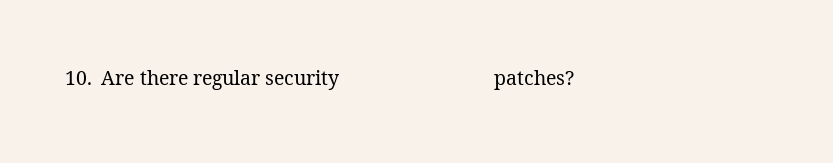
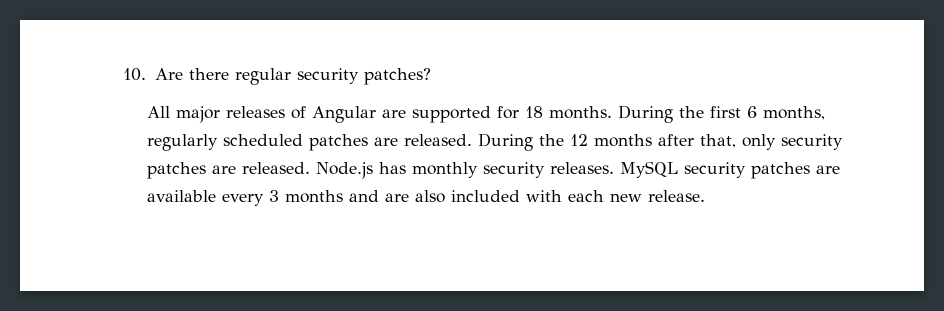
(575, 80) none -> [146,105,825,123] [146,133,843,151] [146,161,840,179] [146,190,705,206] // All major releases of Angular are supported for 18 months. During the first 6 months, regularly scheduled patches are released. During the 12 months after that, only security patches are released. Node.js has monthly security releases. MySQL security patches are available every 3 months and are also included with each new release.

